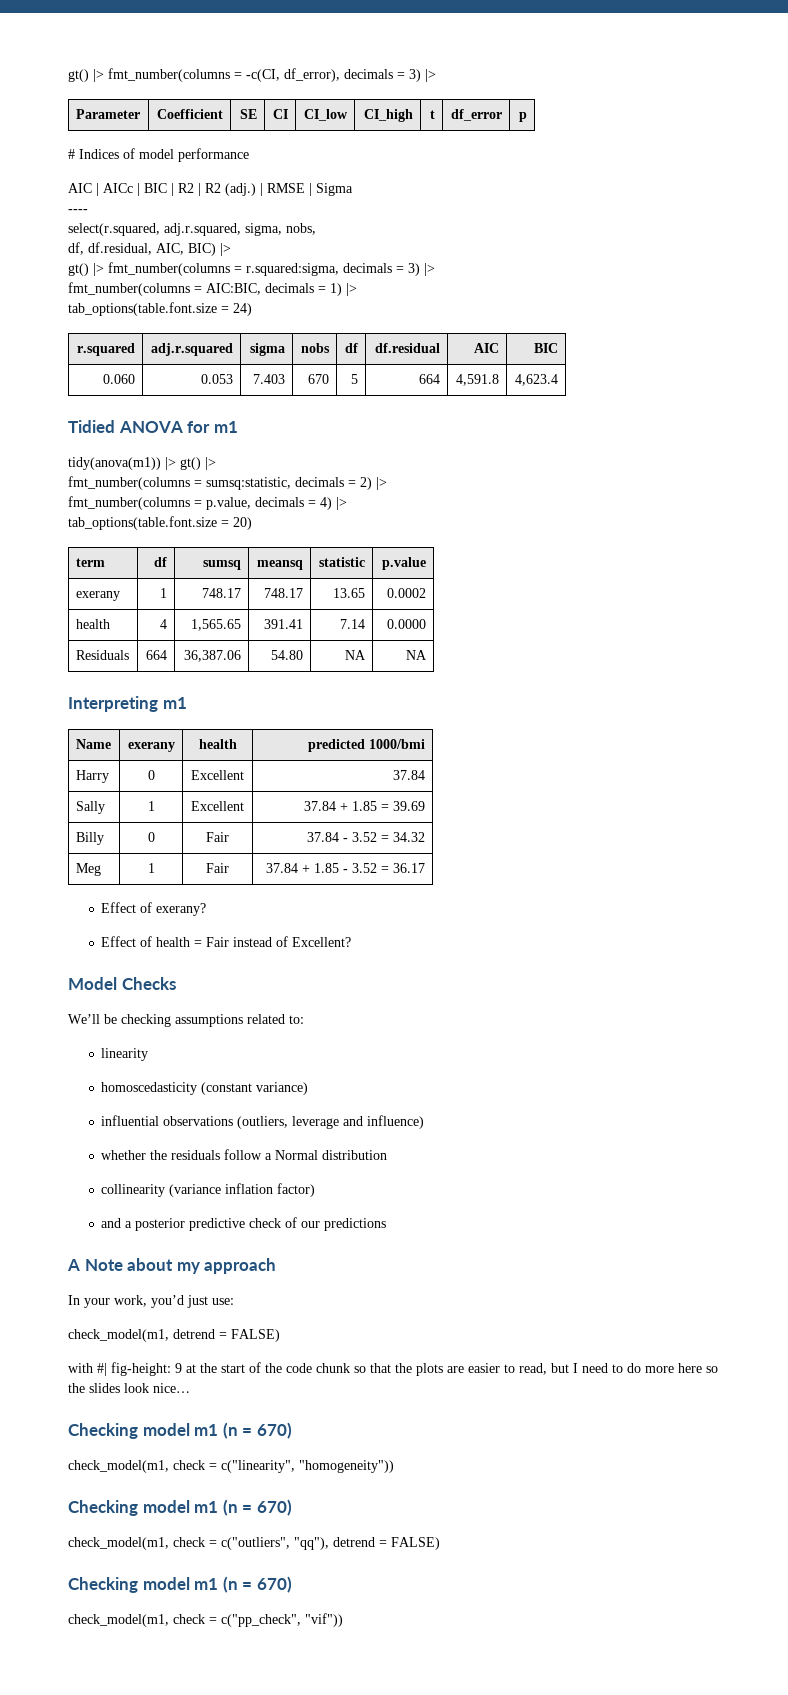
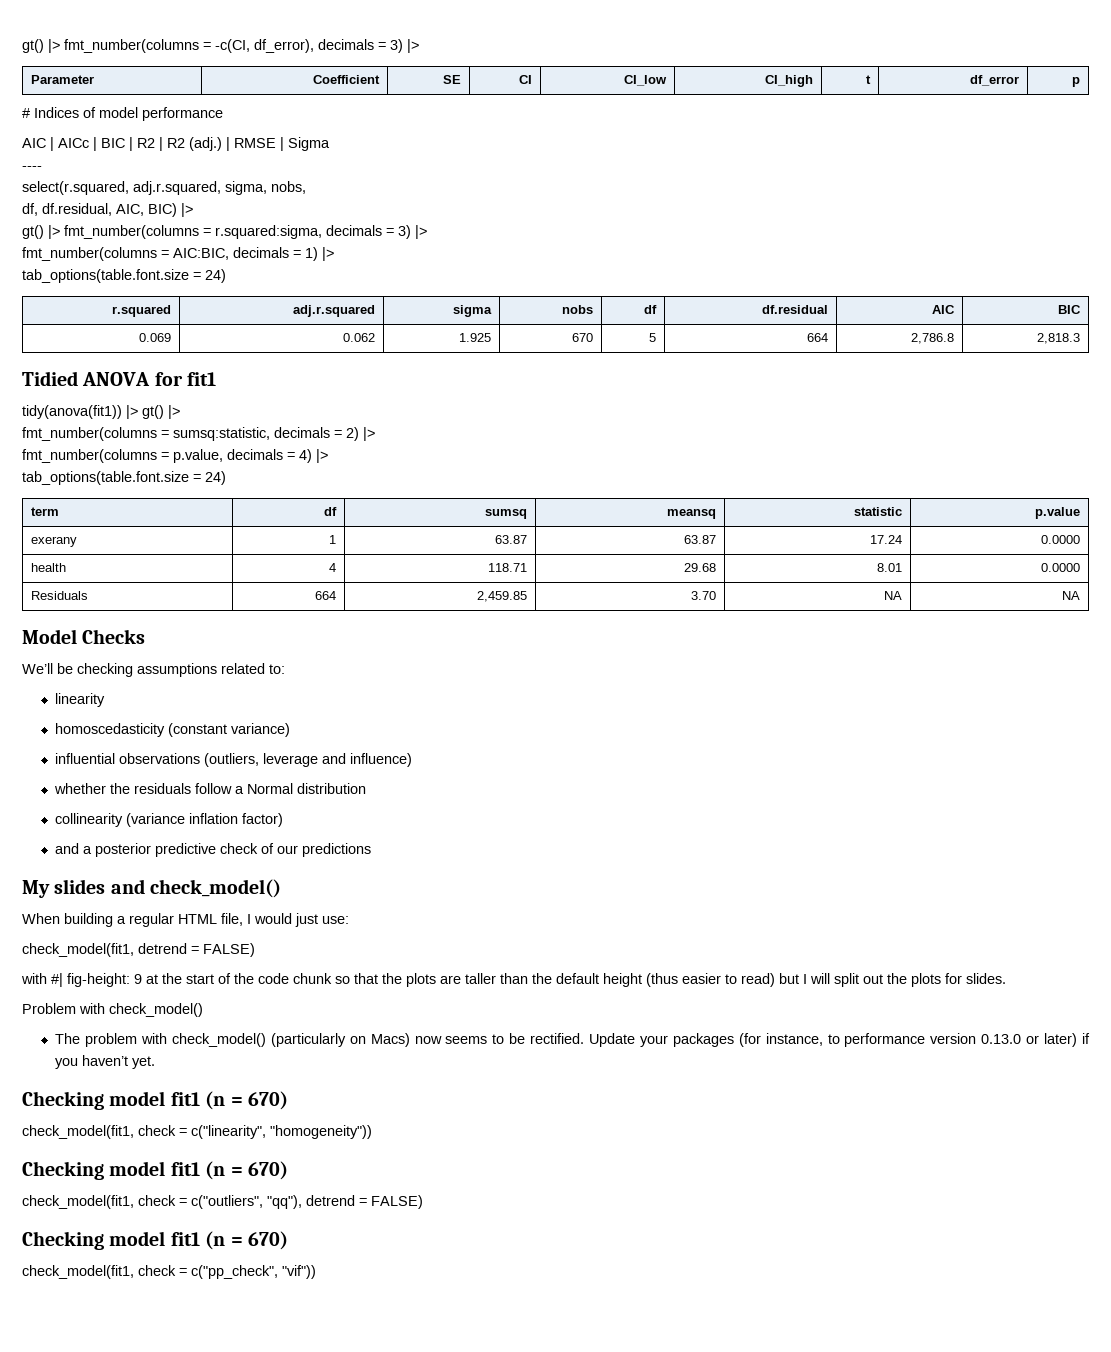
[103,374,136,384] [201,374,234,384] [253,374,286,384] 0.060 | 0.053 | 7.403 -> [138,333,171,342] [342,333,375,342] [458,333,491,342] 0.069 | 0.062 | 1.925
[456,374,500,386] [515,374,559,386] 4,591.8 | 4,623.4 -> [910,333,954,344] [1036,333,1080,344] 2,786.8 | 2,818.3
[213,421,238,433] [68,457,161,470] m1 // tidy(anova(m1)) -> [187,372,217,386] [22,405,122,419] fit1 // tidy(anova(fit1))
[233,517,252,530] 20) -> [205,471,226,485] 24)
[202,588,242,598] [264,588,304,598] [333,588,366,598] [387,588,427,598] 748.17 | 748.17 | 13.65 | 0.0002 -> [494,535,527,544] [683,535,716,544] [869,535,902,544] [1040,535,1080,544] 63.87 | 63.87 | 17.24 | 0.0000
[191,619,242,631] [264,619,304,629] [340,619,366,629] 1,565.65 | 391.41 | 7.14 -> [487,563,527,572] [683,563,716,572] [876,563,902,572] 118.71 | 29.68 | 8.01
[184,650,242,662] [271,650,304,660] 36,387.06 | 54.80 -> [476,591,527,602] [690,591,716,600] 2,459.85 | 3.70
[68,696,187,712] [75,739,111,749] [127,742,175,752] [198,739,237,749] [308,739,426,752] [75,770,109,783] [147,770,155,780] [191,770,244,780] [393,770,426,780] [75,801,105,814] [147,801,155,811] [191,801,244,811] [304,801,426,811] [75,832,104,845] [147,832,155,842] [206,832,229,842] [307,832,426,842] [75,863,101,876] [147,863,155,873] [206,863,229,873] [266,863,426,873] [101,902,207,916] [101,936,352,947] // Interpreting m1 // Name | exerany | health | predicted 1000/bmi // Harry | 0 | Excellent | 37.84 // Sally | 1 | Excellent | 37.84 + 1.85 = 39.69 // Billy | 0 | Fair | 37.84 - 3.52 = 34.32 // Meg | 1 | Fair | 37.84 + 1.85 - 3.52 = 36.17 // Effect of exerany? // Effect of health = Fair instead of Excellent? -> (1080, 595) none
[67,1258,277,1274] [68,1295,184,1308] A Note about my approach // In your work, you’d -> [22,879,282,898] [22,913,292,927] My slides and check_model() // When building a regular HTML file, I would
[68,1329,169,1342] check_model(m1, -> [22,943,134,957] check_model(fit1,
(464, 1369) none -> [465,973,678,987] taller than the default height (thus
[519,1363,547,1375] read, -> [741,973,775,987] read)
[582,1363,718,1373] [68,1383,190,1393] [68,1422,292,1439] [68,1460,169,1473] need to do more here so the slides look nice… // Checking model m1 (n = 670) // check_model(m1, -> [810,973,1006,987] [22,1003,203,1017] [55,1033,1091,1047] [55,1055,156,1069] [22,1091,288,1110] [22,1125,134,1139] will split out the plots for slides. // Problem with check_model() // The problem with check_model() (particularly on Macs) now seems to be rectified. Update your packages (for instance, to performance version 0.13.0 or later) if you haven’t yet. // Checking model fit1 (n = 670) // check_model(fit1,
[194,1499,292,1516] [68,1537,169,1550] m1 (n = 670) // check_model(m1, -> [170,1161,288,1180] [22,1195,134,1209] fit1 (n = 670) // check_model(fit1,
[194,1576,292,1593] [68,1614,169,1627] m1 (n = 670) // check_model(m1, -> [170,1231,288,1250] [22,1265,134,1279] fit1 (n = 670) // check_model(fit1,

